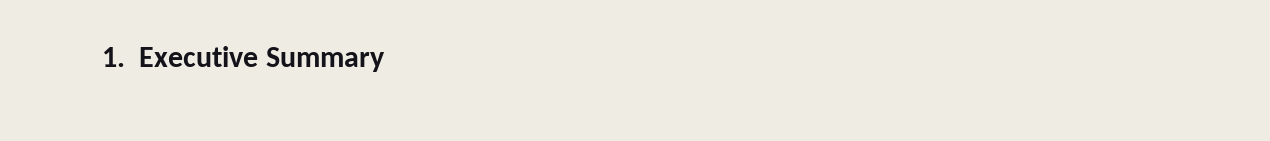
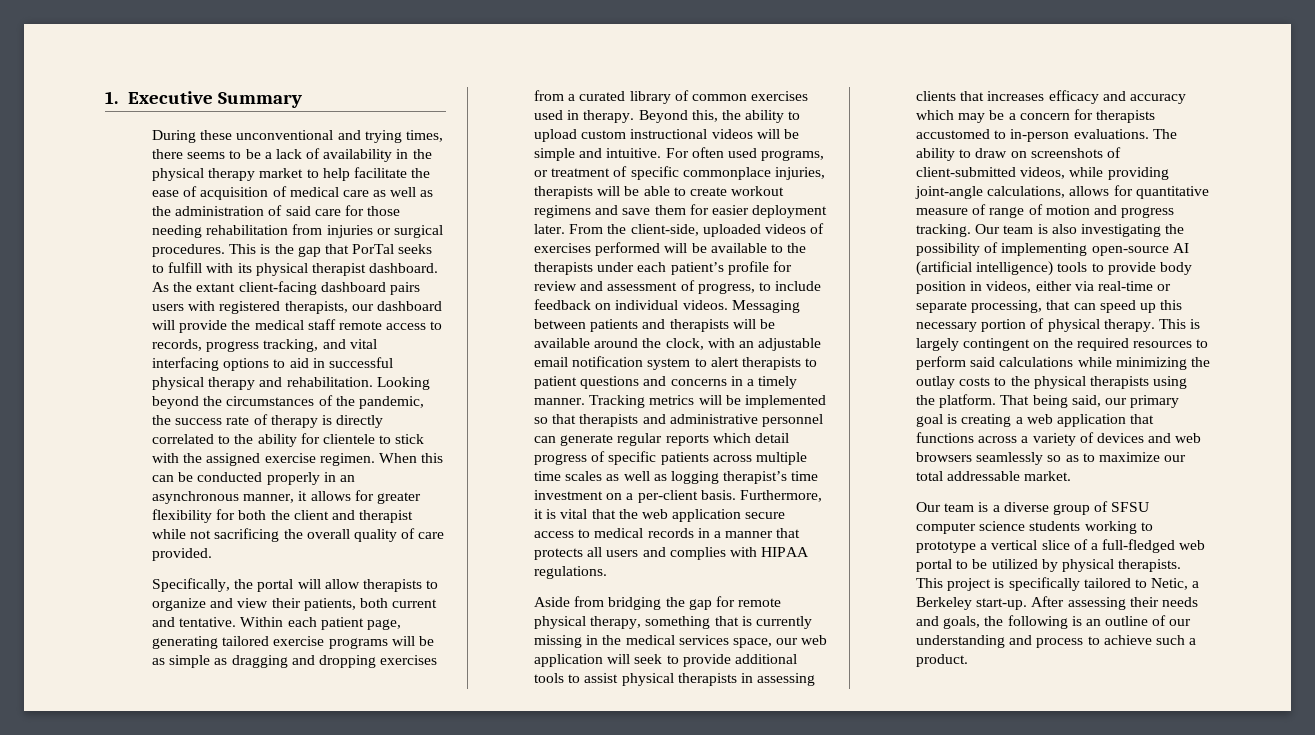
(386, 59) none -> [151,130,443,143] [151,148,432,162] [151,167,431,181] [151,186,434,200] [151,205,401,216] [151,224,443,238] [151,244,433,257] [151,262,439,276] [151,281,420,295] [151,301,442,314] [151,319,443,333] [151,339,377,352] [151,357,393,371] [151,377,430,390] [151,395,424,409] [151,414,384,428] [151,433,425,447] [151,453,444,466] [151,472,355,485] [151,490,421,504] [151,509,414,523] [151,528,445,542] [151,548,212,561] [151,578,439,592] [151,598,438,611] [151,617,401,630] [151,636,434,649] [151,655,438,668] [533,90,809,104] [533,110,801,123] [533,129,799,142] [533,147,825,161] [533,166,825,180] [533,186,785,199] [533,204,828,218] [533,223,825,237] [533,242,807,256] [533,261,792,275] [533,280,822,294] [533,299,800,313] [533,319,775,332] [533,338,822,351] [533,356,818,370] [533,376,798,389] [533,395,826,408] [533,414,823,427] [533,433,789,446] [533,451,807,465] [533,471,819,484] [533,490,822,503] [533,509,786,522] [533,528,801,538] [533,547,810,560] [533,566,607,579] [533,596,782,610] [533,616,812,629] [533,635,828,648] [533,654,797,667] [533,673,816,686] [915,90,1186,104] [915,109,1156,123] [915,129,1177,142] [915,147,1121,161] [915,167,1169,180] [914,185,1209,199] [915,204,1175,218] [915,224,1185,237] [915,242,1189,256] [915,261,1192,276] [915,281,1172,294] [915,300,1183,313] [915,318,1201,332] [915,338,1209,351] [915,356,1210,370] [915,376,1188,389] [915,394,1180,408] [915,414,1155,427] [915,432,1202,446] [915,452,1187,465] [915,471,1072,481] [915,501,1150,515] [915,521,1153,534] [915,539,1206,553] [915,559,1182,572] [915,577,1200,591] [915,596,1198,610] [915,615,1192,629] [915,635,1197,648] [915,654,968,667] // During these unconventional and trying times, there seems to be a lack of availability in the physical therapy market to help facilitate the ease of acquisition of medical care as well as the administration of said care for those needing rehabilitation from injuries or surgical procedures. This is the gap that PorTal seeks to fulfill with its physical therapist dashboard. As the extant client-facing dashboard pairs users with registered therapists, our dashboard will provide the medical staff remote access to records, progress tracking, and vital interfacing options to aid in successful physical therapy and rehabilitation. Looking beyond the circumstances of the pandemic, the success rate of therapy is directly correlated to the ability for clientele to stick with the assigned exercise regimen. When this can be conducted properly in an asynchronous manner, it allows for greater flexibility for both the client and therapist while not sacrificing the overall quality of care provided. // Specifically, the portal will allow therapists to organize and view their patients, both current and tentative. Within each patient page, generating tailored exercise programs will be as simple as dragging and dropping exercises from a curated library of common exercises used in therapy. Beyond this, the ability to upload custom instructional videos will be simple and intuitive. For often used programs, or treatment of specific commonplace injuries, therapists will be able to create workout regimens and save them for easier deployment later. From the client-side, uploaded videos of exercises performed will be available to the therapists under each patient’s profile for review and assessment of progress, to include feedback on individual videos. Messaging between patients and therapists will be available around the clock, with an adjustable email notification system to alert therapists to patient questions and concerns in a timely manner. Tracking metrics will be implemented so that therapists and administrative personnel can generate regular reports which detail progress of specific patients across multiple time scales as well as logging therapist’s time investment on a per-client basis. Furthermore, it is vital that the web application secure access to medical records in a manner that protects all users and complies with HIPAA regulations. // Aside from bridging the gap for remote physical therapy, something that is currently missing in the medical services space, our web application will seek to provide additional tools to assist physical therapists in assessing clients that increases efficacy and accuracy which may be a concern for therapists accustomed to in-person evaluations. The ability to draw on screenshots of client-submitted videos, while providing joint-angle calculations, allows for quantitative measure of range of motion and progress tracking. Our team is also investigating the possibility of implementing open-source AI (artificial intelligence) tools to provide body position in videos, either via real-time or separate processing, that can speed up this necessary portion of physical therapy. This is largely contingent on the required resources to perform said calculations while minimizing the outlay costs to the physical therapists using the platform. That being said, our primary goal is creating a web application that functions across a variety of devices and web browsers seamlessly so as to maximize our total addressable market. // Our team is a diverse group of SFSU computer science students working to prototype a vertical slice of a full-fledged web portal to be utilized by physical therapists. This project is specifically tailored to Netic, a Berkeley start-up. After assessing their needs and goals, the following is an outline of our understanding and process to achieve such a product.

